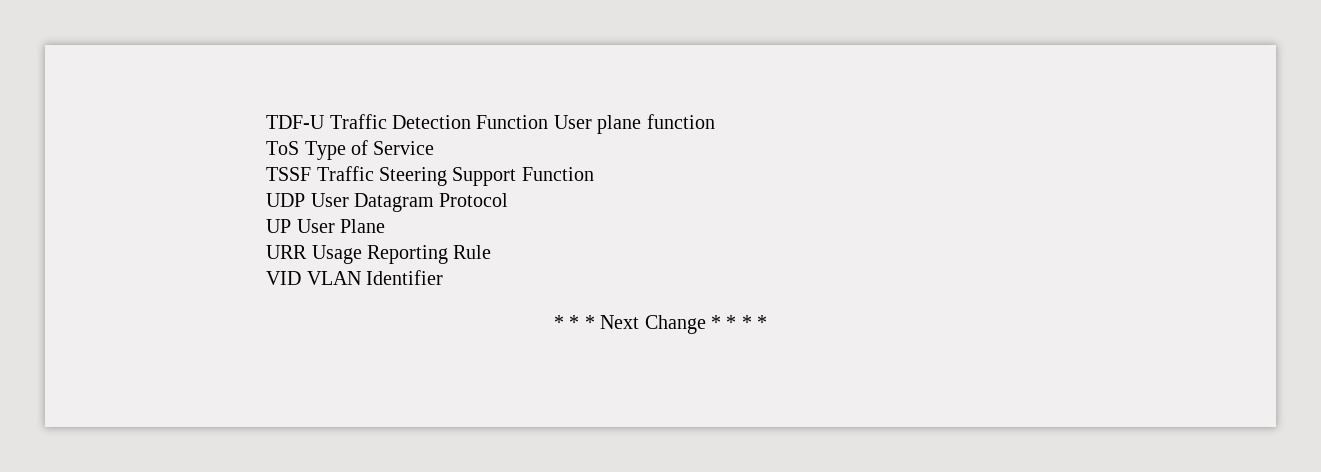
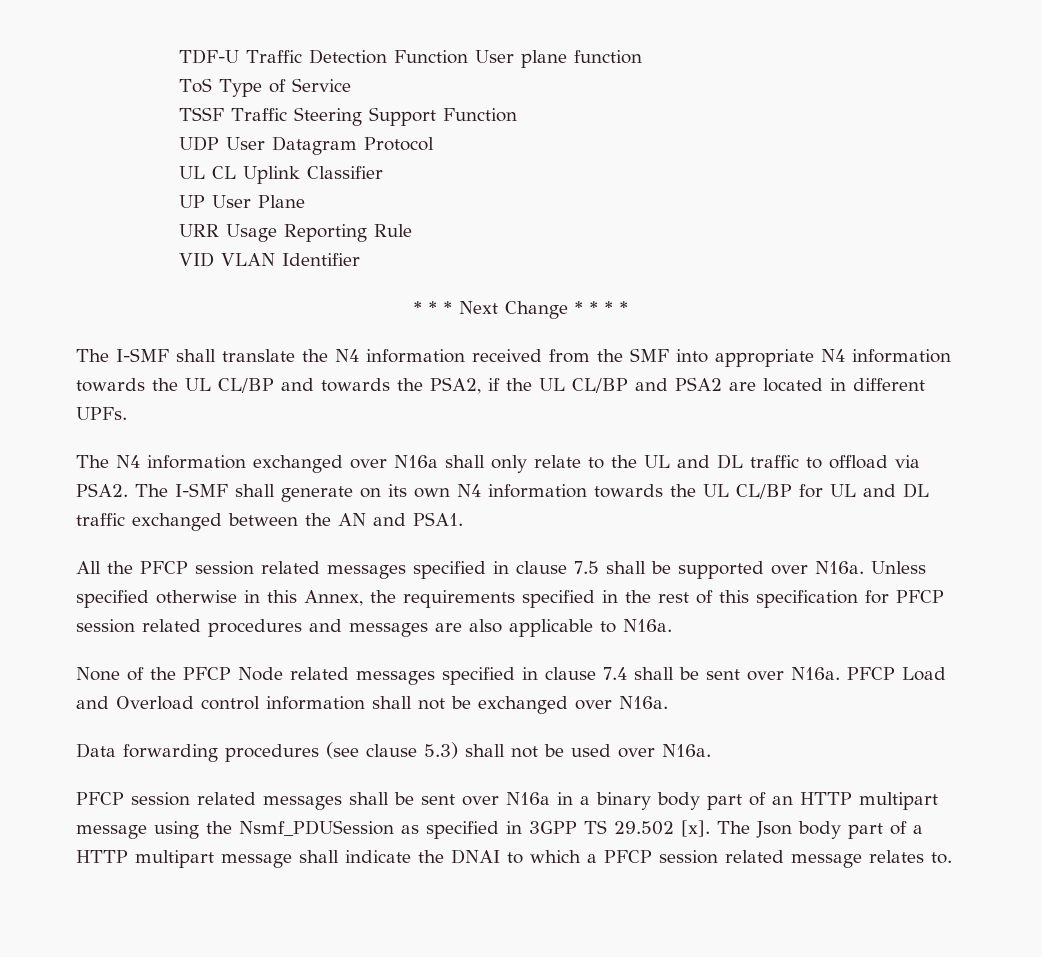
(509, 200) none -> [179,166,384,184] // UL CL Uplink Classifier
(768, 322) none -> [76,348,951,367] [76,377,925,394] [76,407,127,420] [76,454,920,473] [76,483,929,502] [76,512,463,531] [76,561,926,579] [76,590,944,608] [76,619,672,637] [76,667,946,685] [76,696,668,714] [76,742,711,762] [76,792,938,810] [76,820,923,839] [76,849,952,868] // The I-SMF shall translate the N4 information received from the SMF into appropriate N4 information towards the UL CL/BP and towards the PSA2, if the UL CL/BP and PSA2 are located in different UPFs. // The N4 information exchanged over N16a shall only relate to the UL and DL traffic to offload via PSA2. The I-SMF shall generate on its own N4 information towards the UL CL/BP for UL and DL traffic exchanged between the AN and PSA1. // All the PFCP session related messages specified in clause 7.5 shall be supported over N16a. Unless specified otherwise in this Annex, the requirements specified in the rest of this specification for PFCP session related procedures and messages are also applicable to N16a. // None of the PFCP Node related messages specified in clause 7.4 shall be sent over N16a. PFCP Load and Overload control information shall not be exchanged over N16a. // Data forwarding procedures (see clause 5.3) shall not be used over N16a. // PFCP session related messages shall be sent over N16a in a binary body part of an HTTP multipart message using the Nsmf_PDUSession as specified in 3GPP TS 29.502 [x]. The Json body part of a HTTP multipart message shall indicate the DNAI to which a PFCP session related message relates to.

